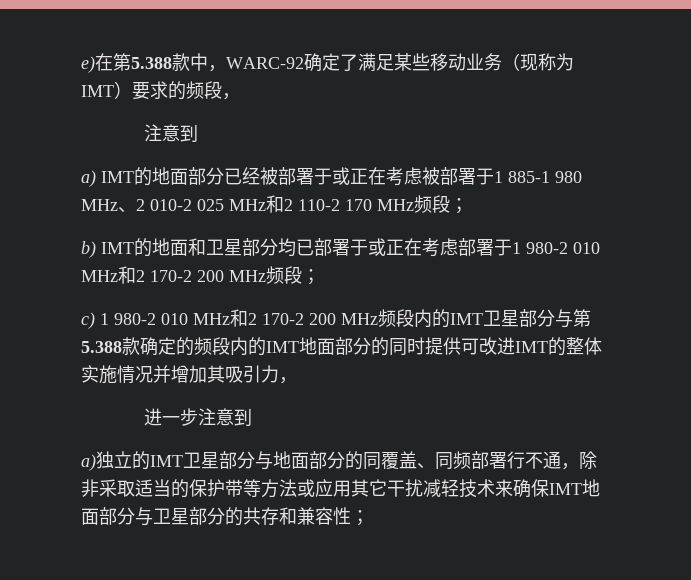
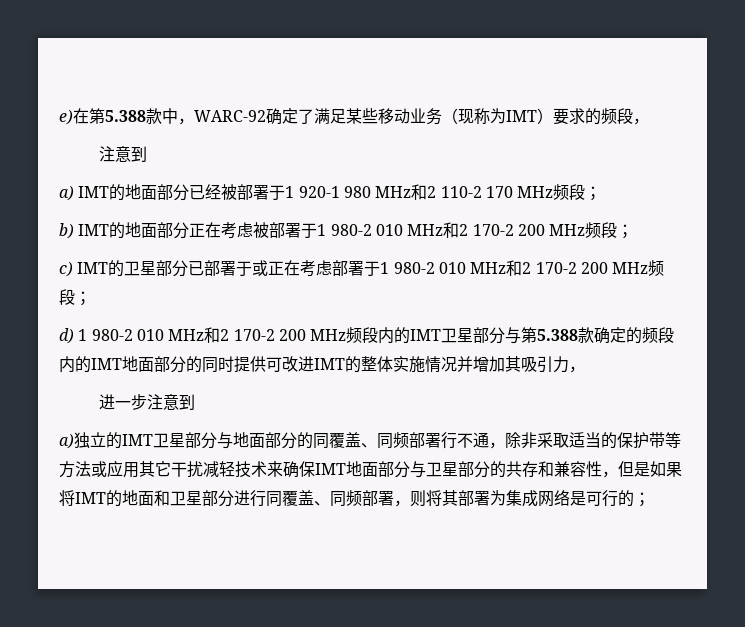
[332,167,582,186] [81,199,224,213] 或正在考虑被部署于1 885-1 980 MHz、2 010-2 025 -> [285,186,371,198] 1 920-1 980
[188,238,296,257] 和卫星部分均 -> [157,222,634,239] [59,260,189,277] 部分正在考虑被部署于1 980-2 010 MHz和2 170-2 200 MHz频段； // c) IMT的卫星部分
[81,312,95,329] c) -> [59,328,74,344] d)
(351, 516) none -> [602,461,682,478] [59,489,634,507] ，但是如果将IMT的地面和卫星部分进行同覆盖、同频部署，则将其部署为集成网络是可行的

